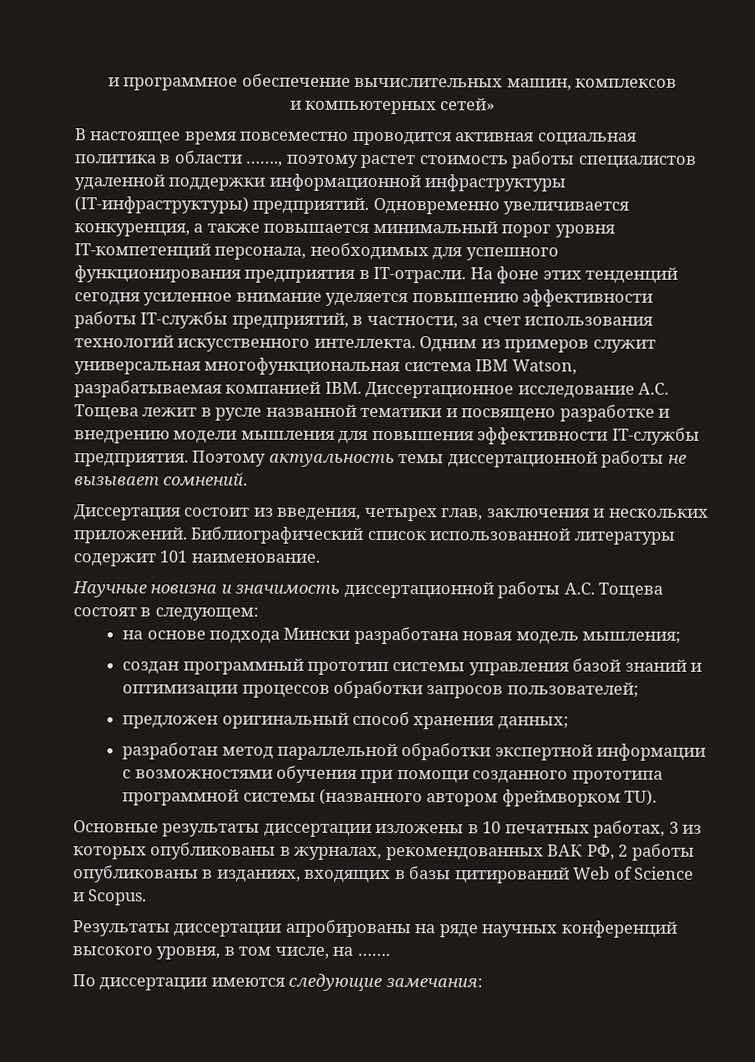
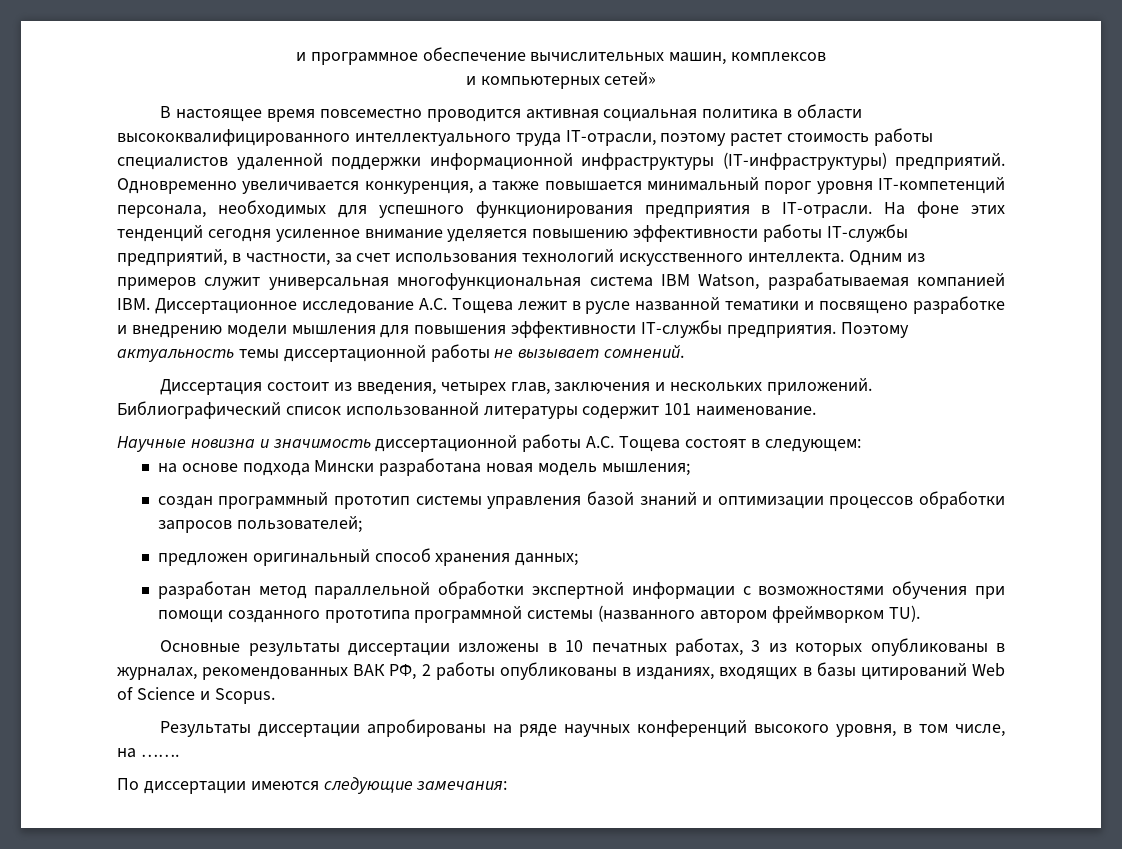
[245,160,283,167] ……., -> [117,129,656,146] высококвалифицированного интеллектуального труда IT-отрасли,

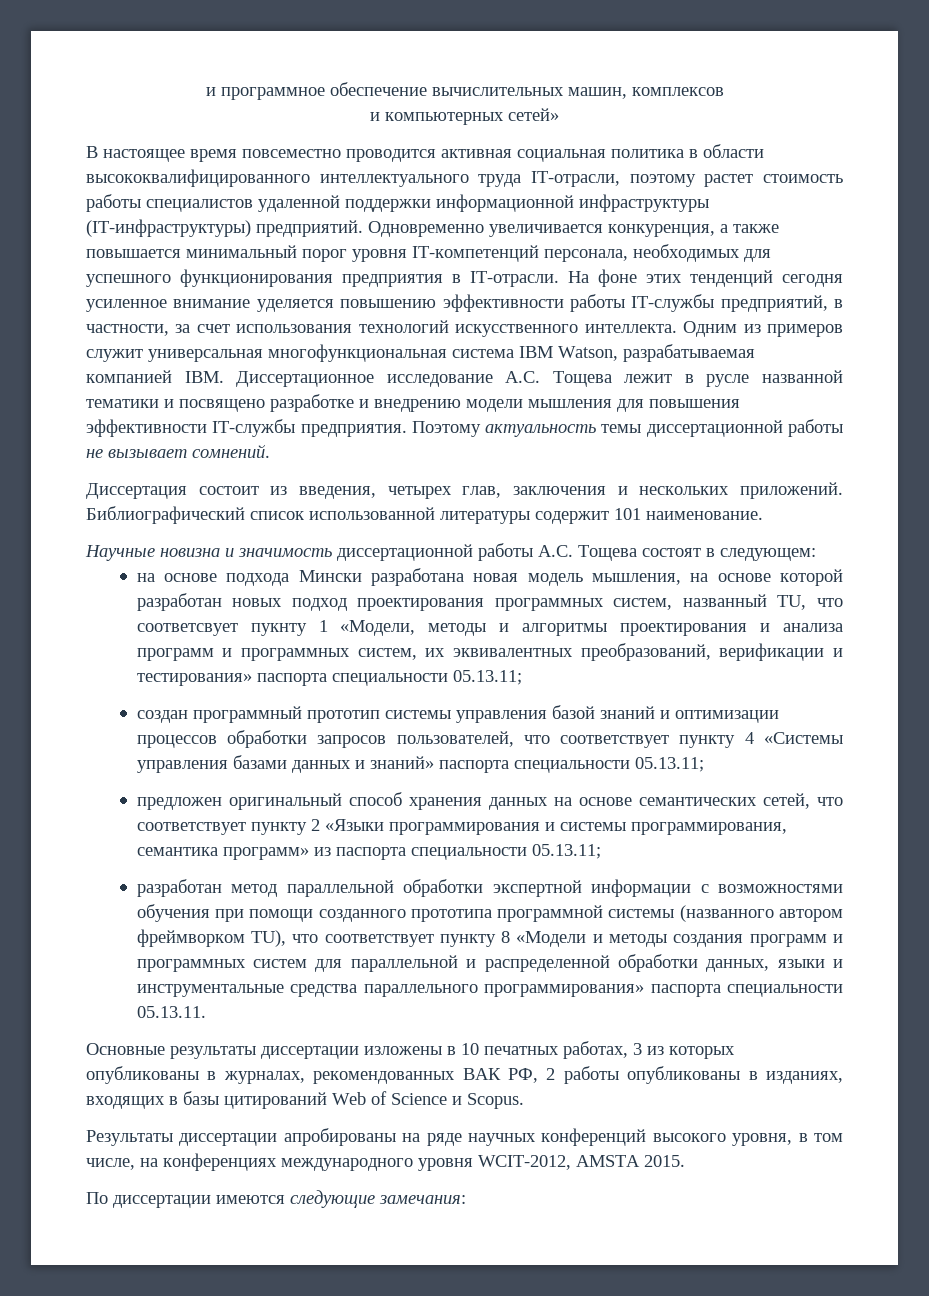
[601,463,690,476] мышления; -> [591,569,843,586] [136,593,843,611] [136,620,843,636] [136,643,843,661] [136,670,522,686] мышления, на основе которой разработан новых подход проектирования программных систем, названный TU, что соответсвует пукнту 1 «Модели, методы и алгоритмы проектирования и анализа программ и программных систем, их эквивалентных преобразований, верификации и тестирования» паспорта специальности 05.13.11;
[236,516,362,533] [157,548,579,566] пользователей; // предложен оригинальный способ хранения данных; -> [396,731,843,748] [136,755,704,773] [136,792,843,810] [136,819,787,835] [136,844,601,860] пользователей, что соответствует пункту 4 «Системы управления базами данных и знаний» паспорта специальности 05.13.11; // предложен оригинальный способ хранения данных на основе семантических сетей, что соответствует пункту 2 «Языки программирования и системы программирования, семантика программ» из паспорта специальности 05.13.11;
[888,605,920,622] TU). -> [250,930,843,947] [136,954,843,972] [136,984,843,997] [136,1006,206,1018] TU), что соответствует пункту 8 «Модели и методы создания программ и программных систем для параллельной и распределенной обработки данных, языки и инструментальные средства параллельного программирования» паспорта специальности 05.13.11.
[140,754,179,757] ……. -> [163,1153,685,1171] конференциях международного уровня WCIT-2012, AMSTA 2015.

